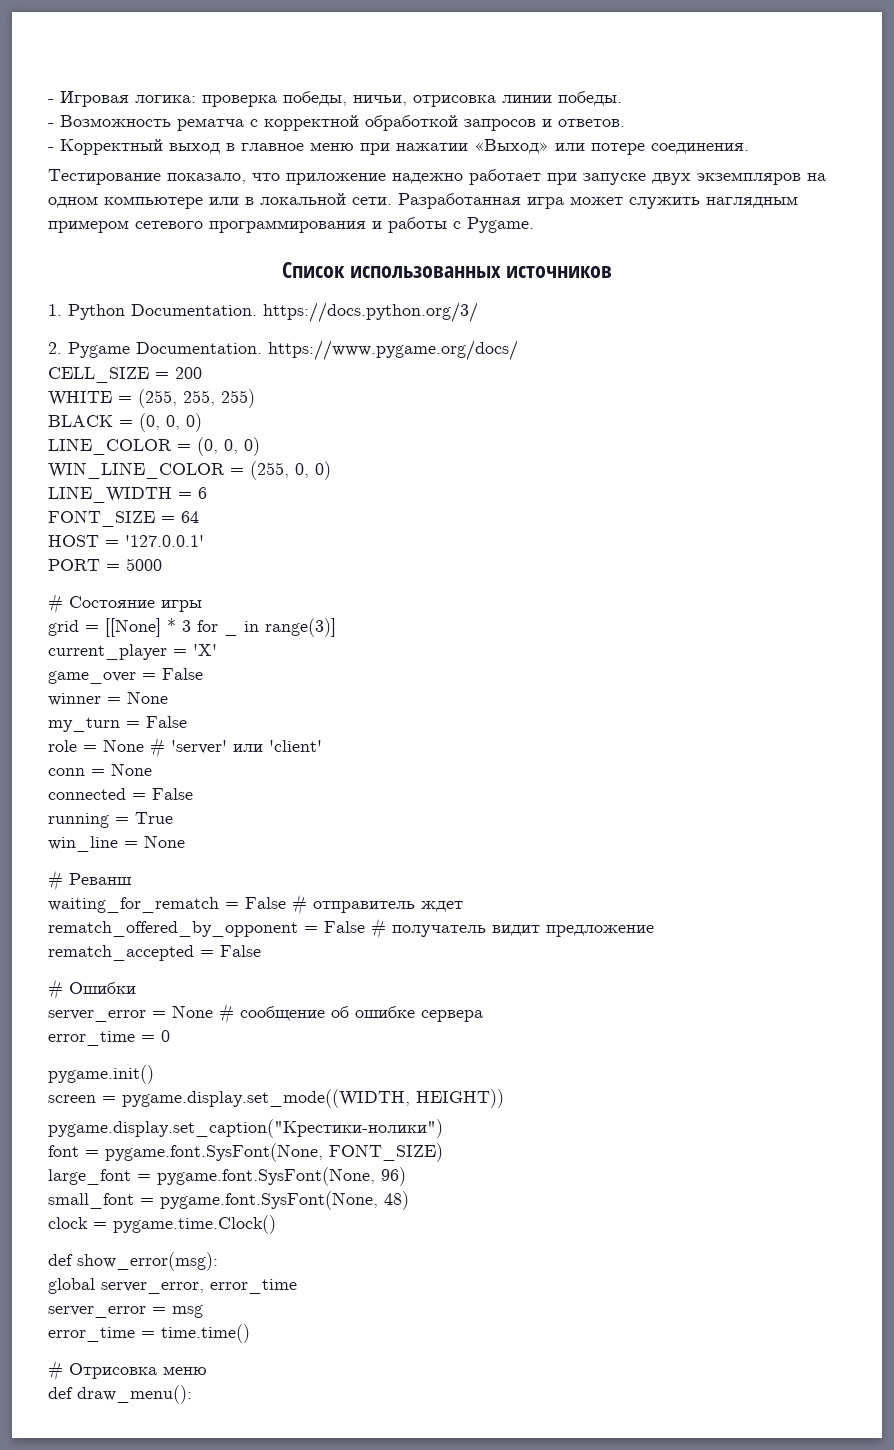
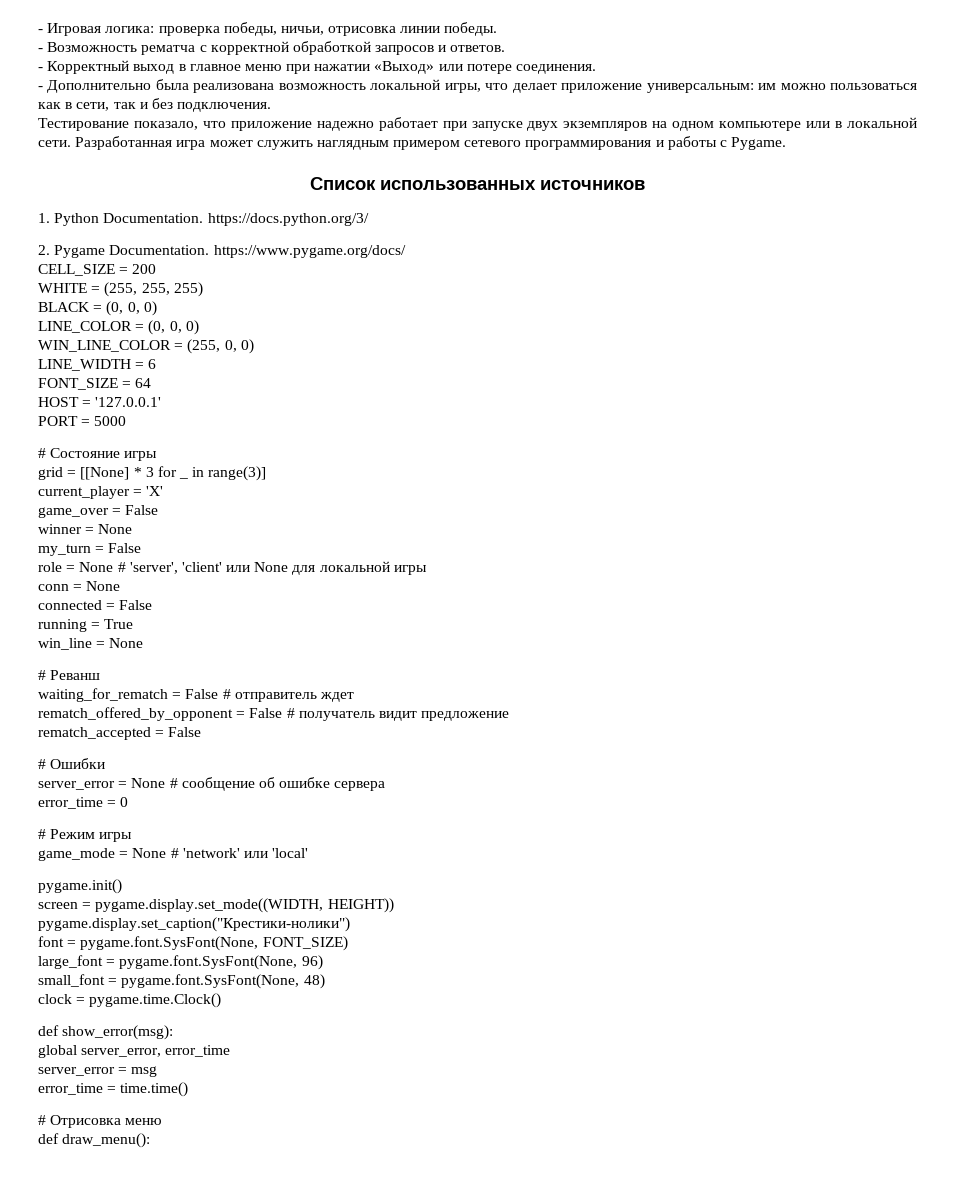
(749, 148) none -> [38,79,917,93] [38,98,272,112] // - Дополнительно была реализована возможность локальной игры, что делает приложение универсальным: им можно пользоваться как в сети, так и без подключения.
[171,740,322,754] 'server' или 'client' -> [129,561,427,575] 'server', 'client' или None для локальной игры
(170, 1036) none -> [38,829,133,842] [38,848,309,861] // # Режим игры // game_mode = None # 'network' или 'local'

